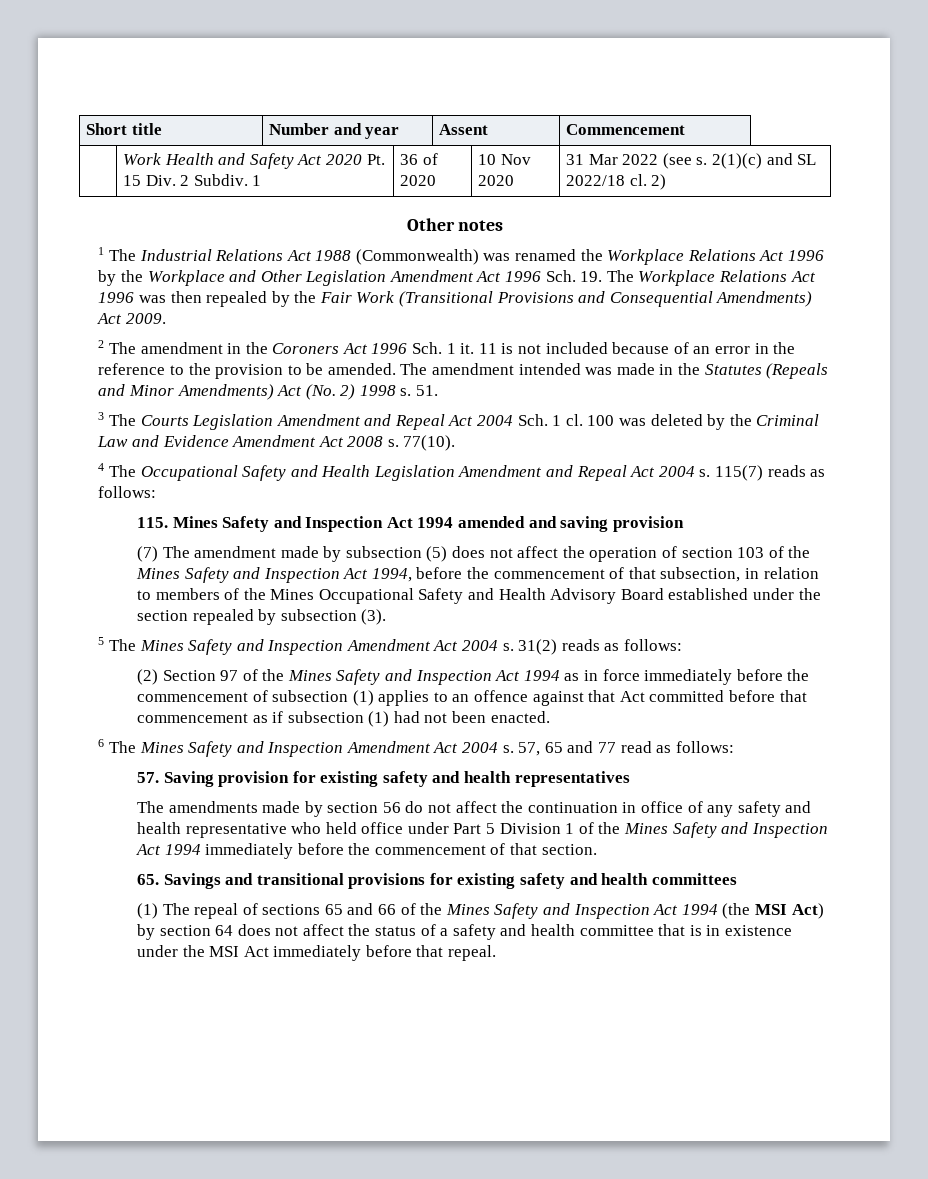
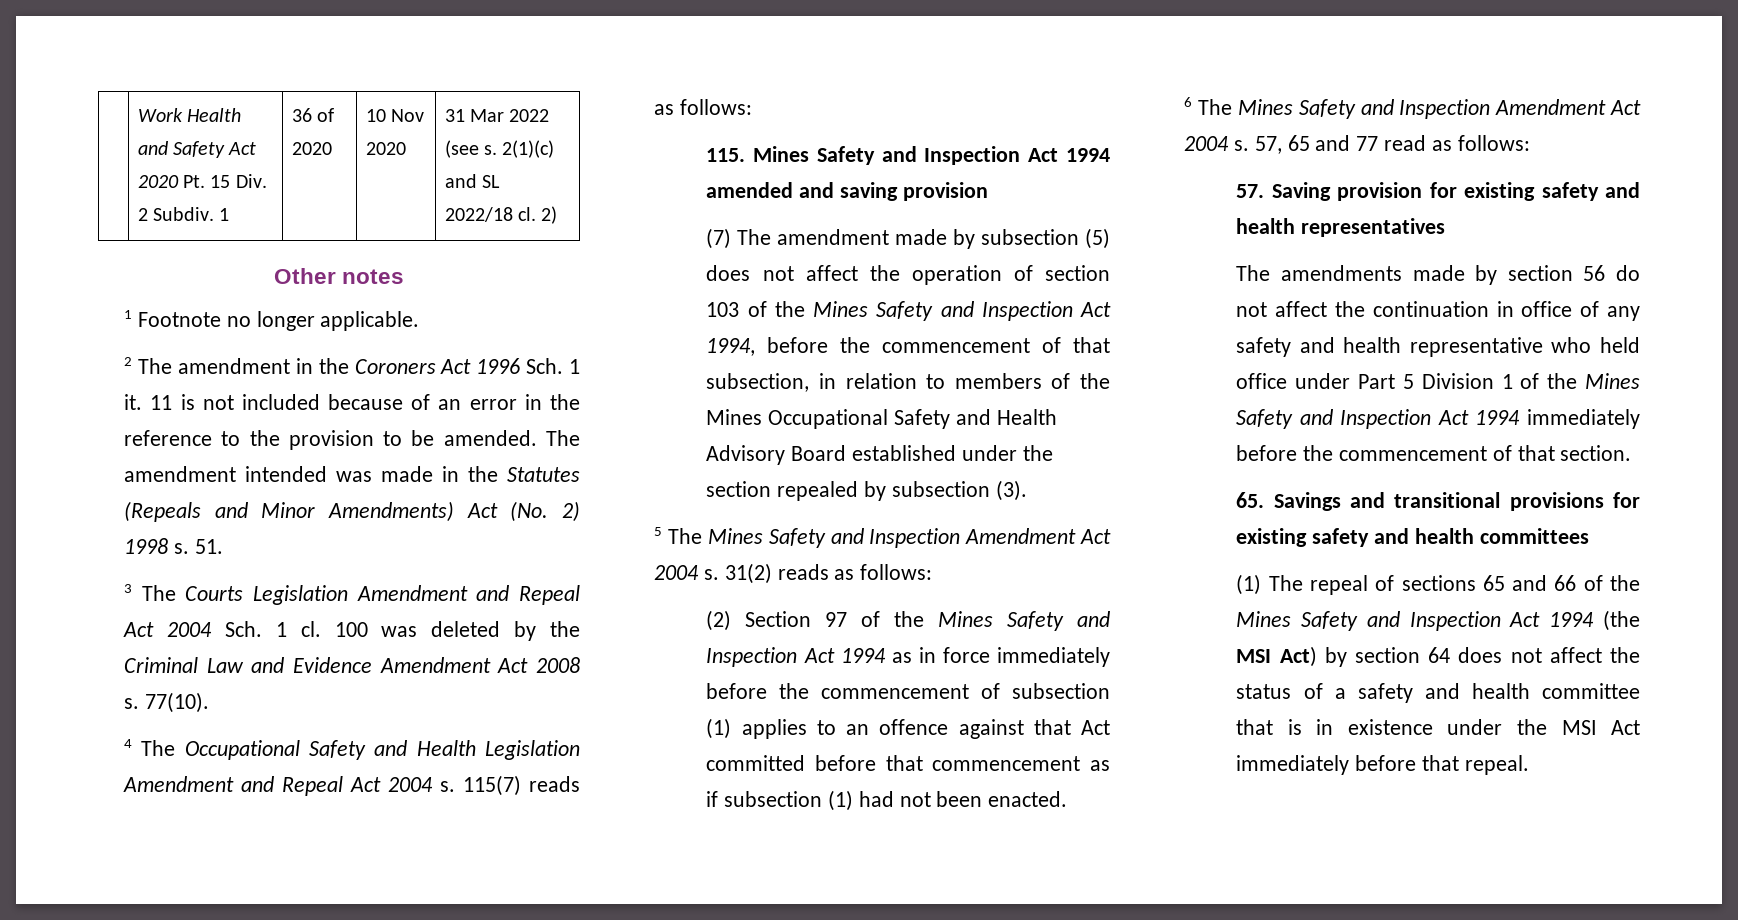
[86,123,162,135] [269,123,400,139] [439,124,489,135] [566,124,686,135] Short title | Number and year | Assent | Commencement // -> (137, 115) none
[108,249,824,265] [98,270,816,286] [98,291,813,307] [97,313,166,324] The Industrial Relations Act 1988 (Commonwealth) was renamed the Workplace Relations Act 1996 by the Workplace and Other Legislation Amendment Act 1996 Sch. 19. The Workplace Relations Act 1996 was then repealed by the Fair Work (Transitional Provisions and Consequential Amendments) Act 2009. -> [137,311,420,331] Footnote no longer applicable.

